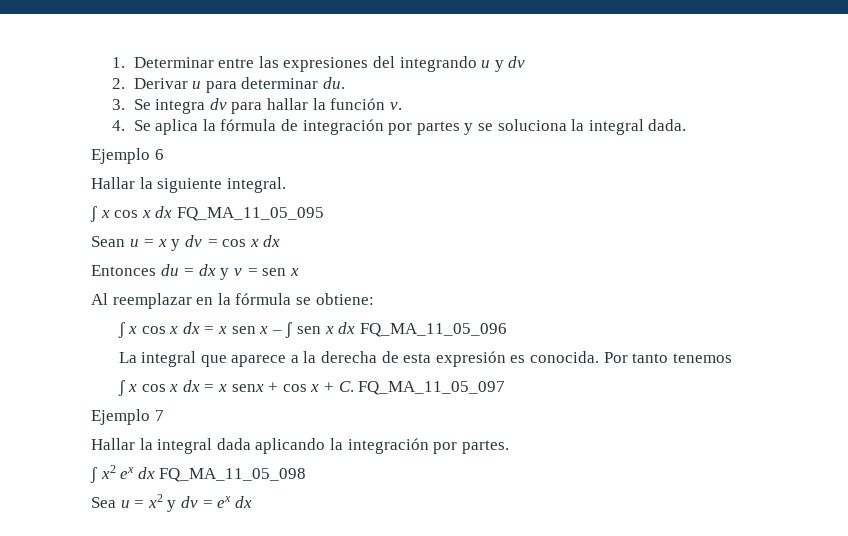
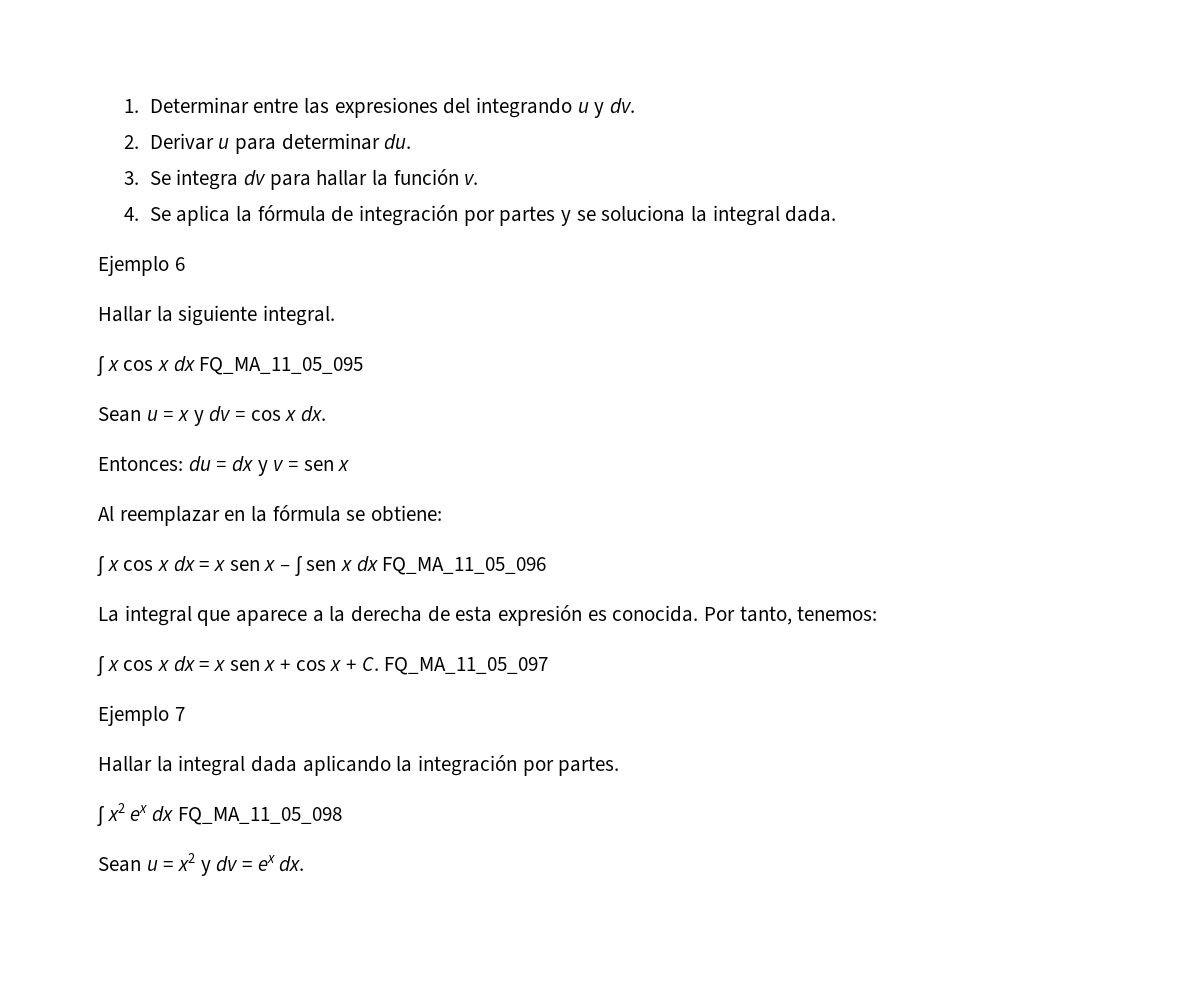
[508,56,526,68] dv -> [610,98,636,114] dv.
[263,235,281,247] [91,265,156,276] dx // Entonces -> [301,406,327,422] [98,456,183,471] dx. // Entonces:
[632,353,732,363] [117,380,264,396] tanto tenemos // ʃ x cos x dx = x senx -> [739,606,878,625] [97,656,276,676] tanto, tenemos: // ʃ x cos x dx = x sen x
[91,497,116,508] Sea -> [98,857,141,872] Sean
[234,496,252,508] dx -> [279,856,305,872] dx.

